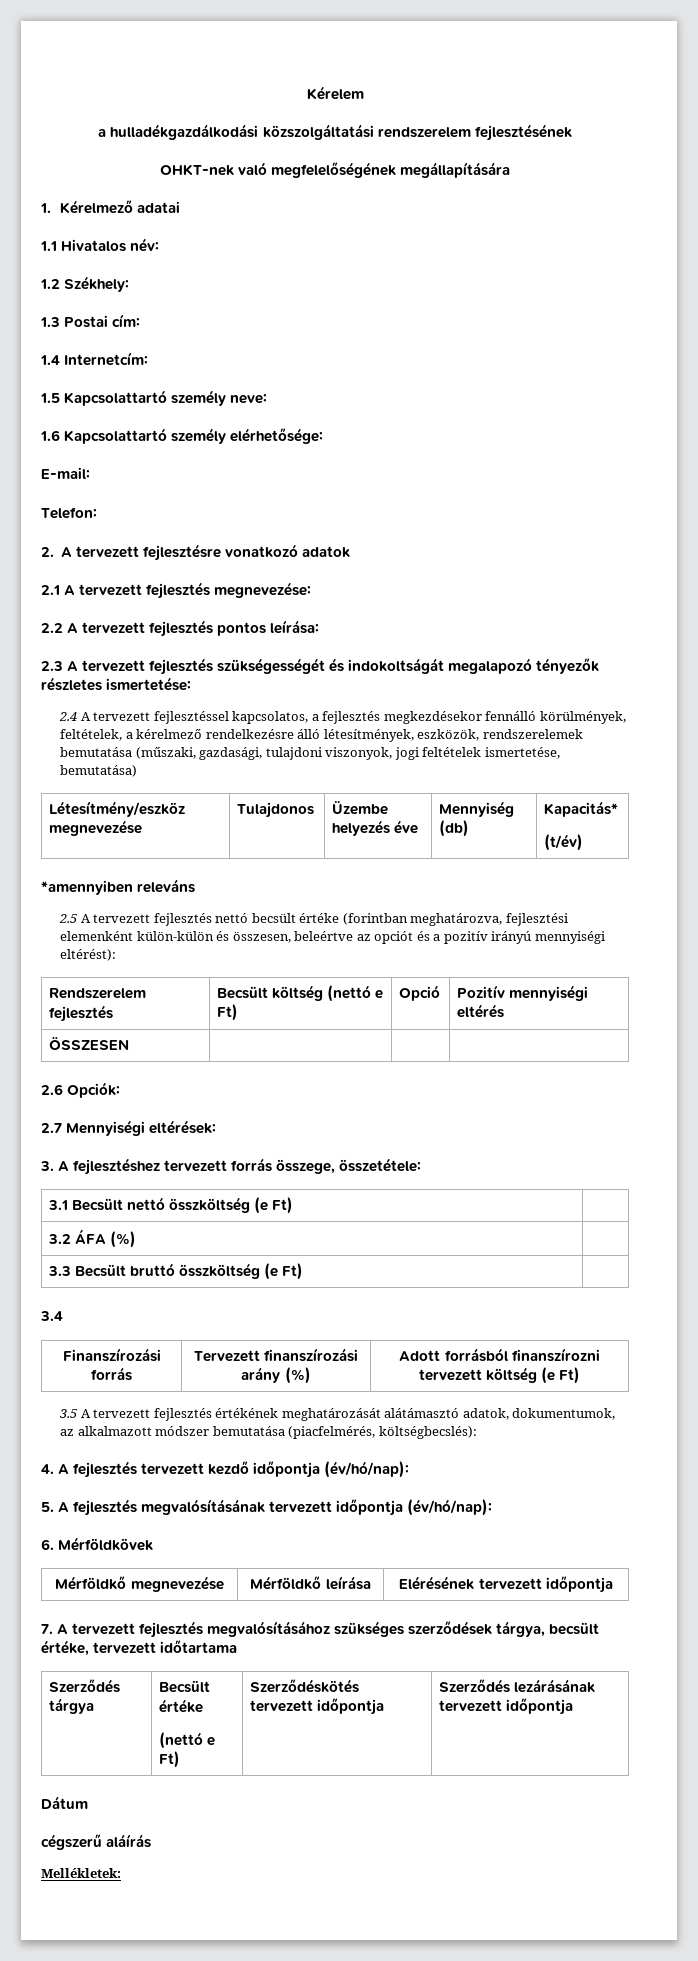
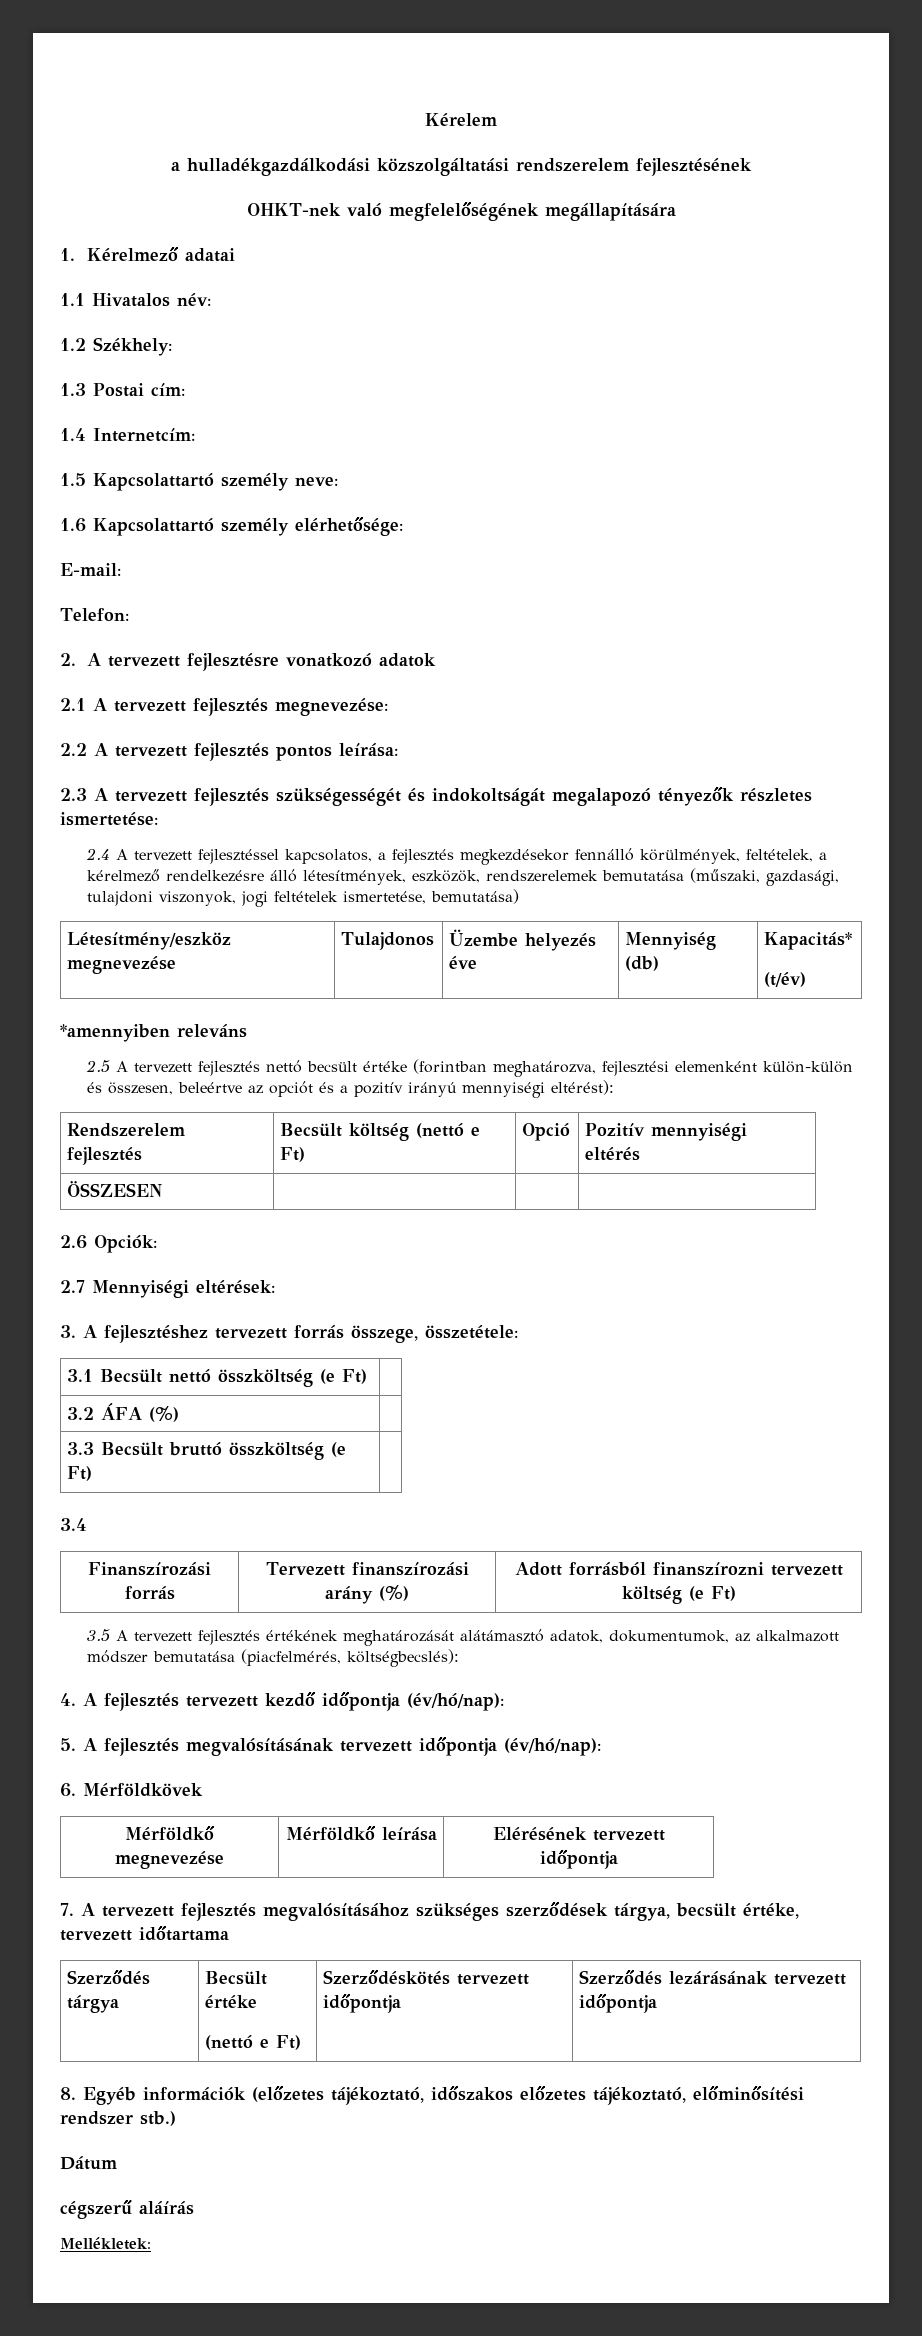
(574, 1706) none -> [60,2086,804,2105] [60,2111,176,2126] // 8. Egyéb információk (előzetes tájékoztató, időszakos előzetes tájékoztató, előminősítési rendszer stb.)

